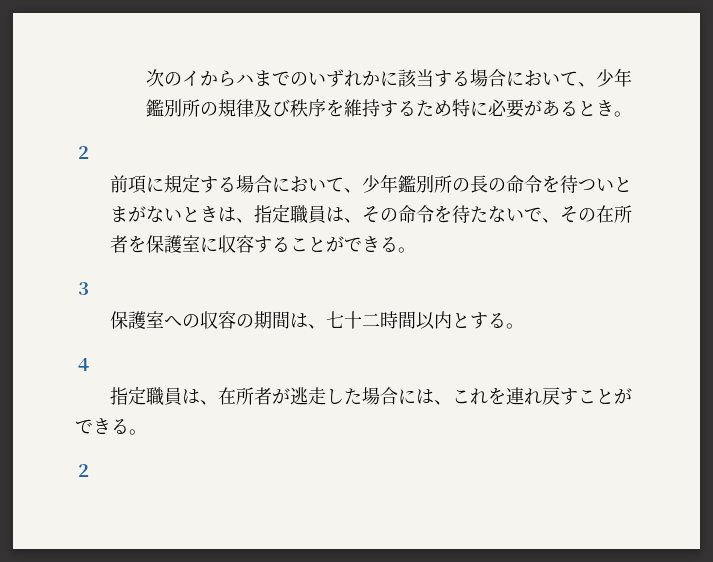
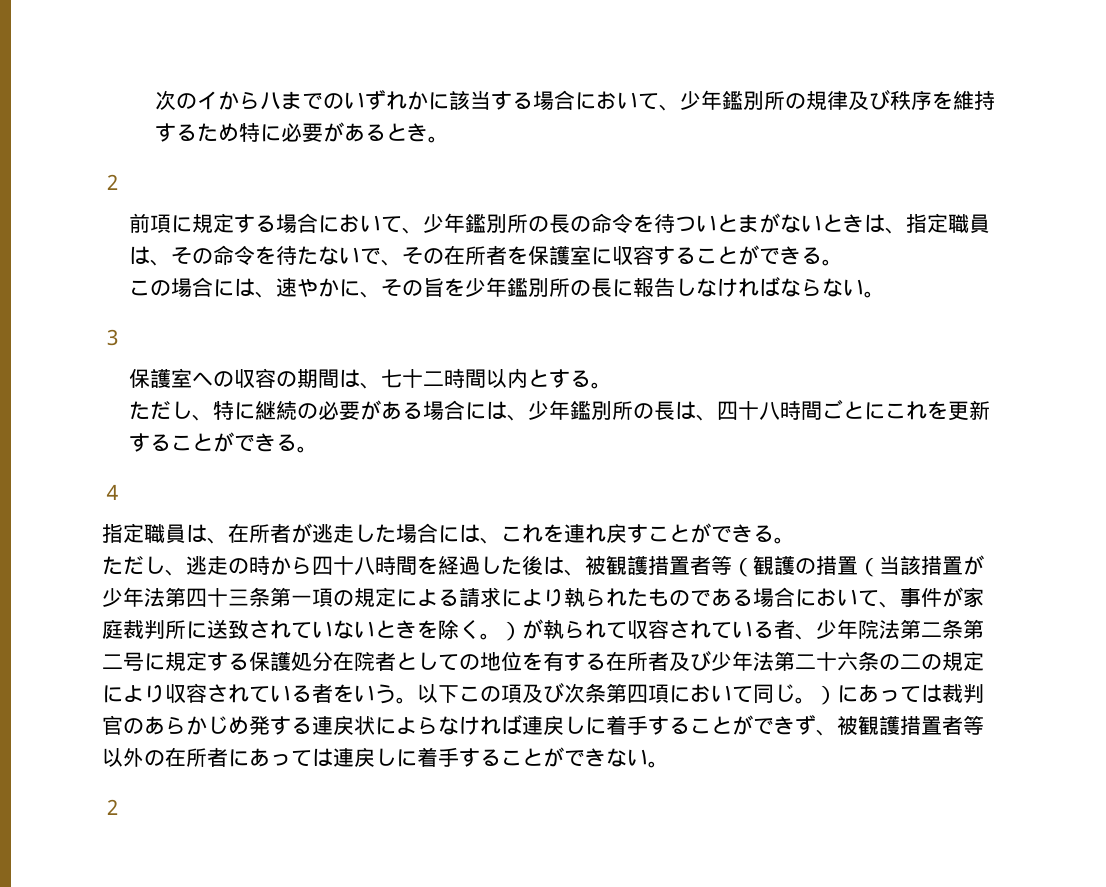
(417, 250) none -> [128,277,885,298] // この場合には、速やかに、その旨を少年鑑別所の長に報告しなければならない。
(525, 326) none -> [128,399,990,421] [128,432,318,453] // ただし、特に継続の必要がある場合には、少年鑑別所の長は、四十八時間ごとにこれを更新することができる。
(147, 432) none -> [102,555,984,577] [102,587,984,608] [102,619,984,641] [102,651,984,671] [102,683,984,705] [102,715,984,736] [102,747,669,768] // ただし、逃走の時から四十八時間を経過した後は、被観護措置者等（観護の措置（当該措置が少年法第四十三条第一項の規定による請求により執られたものである場合において、事件が家庭裁判所に送致されていないときを除く。）が執られて収容されている者、少年院法第二条第二号に規定する保護処分在院者としての地位を有する在所者及び少年法第二十六条の二の規定により収容されている者をいう。以下この項及び次条第四項において同じ。）にあっては裁判官のあらかじめ発する連戻状によらなければ連戻しに着手することができず、被観護措置者等以外の在所者にあっては連戻しに着手することができない。

